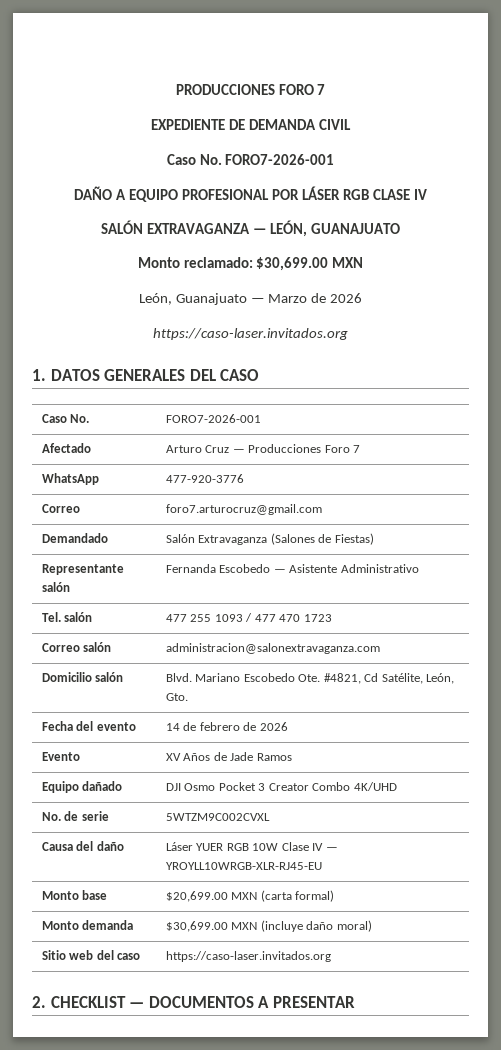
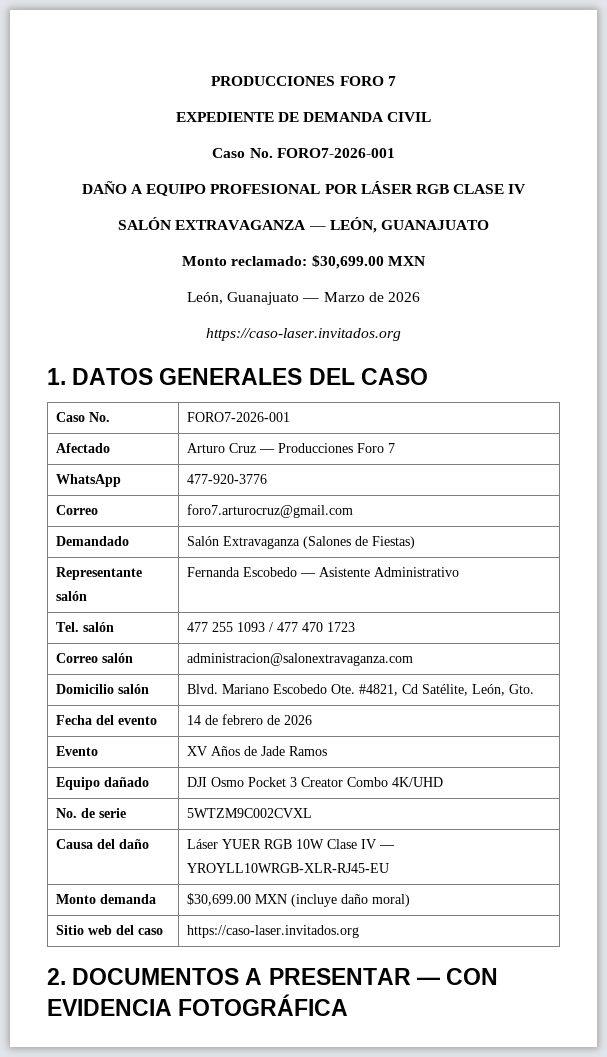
[41,890,108,900] [165,890,335,902] // Monto base | $20,699.00 MXN (carta formal) -> (390, 868) none
[50,996,145,1008] CHECKLIST — -> (66, 976) none
(355, 1002) none -> [416,968,499,985] [47,994,349,1016] — CON EVIDENCIA FOTOGRÁFICA

